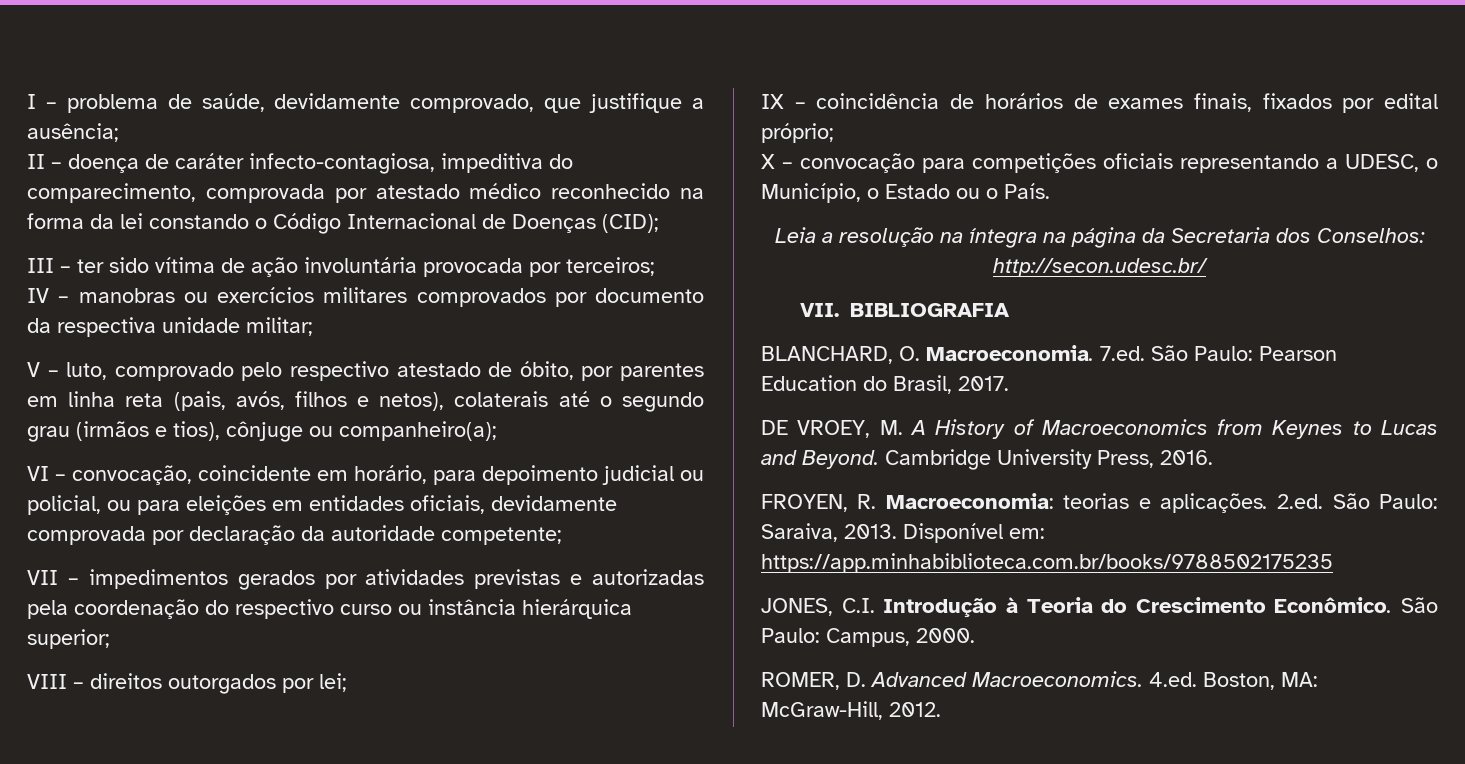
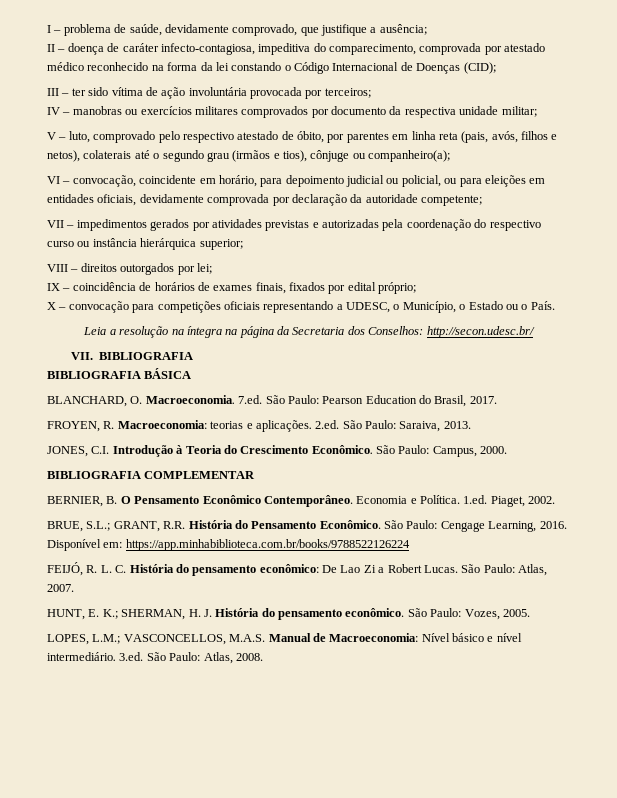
(1010, 310) none -> [47,368,192,379] // BIBLIOGRAFIA BÁSICA
[761,419,1438,439] [761,449,1213,470] // DE VROEY, M. A History of Macroeconomics from Keynes to Lucas and Beyond. Cambridge University Press, 2016. -> (497, 400) none
[903,523,1045,543] [761,553,1333,573] Disponível em: https://app.minhabiblioteca.com.br/books/9788502175235 -> (471, 425) none
[761,671,1318,690] [761,701,941,720] ROMER, D. Advanced Macroeconomics. 4.ed. Boston, MA: McGraw-Hill, 2012. -> [47,471,256,479] [47,495,556,507] [47,520,567,532] [47,539,410,551] [47,562,547,576] [47,584,74,592] [47,608,530,620] [47,633,522,645] [47,652,263,664] BIBLIOGRAFIA COMPLEMENTAR // BERNIER, B. O Pensamento Econômico Contemporâneo. Economia e Política. 1.ed. Piaget, 2002. // BRUE, S.L.; GRANT, R.R. História do Pensamento Econômico. São Paulo: Cengage Learning, 2016. Disponível em: https://app.minhabiblioteca.com.br/books/9788522126224 // FEIJÓ, R. L. C. História do pensamento econômico: De Lao Zi a Robert Lucas. São Paulo: Atlas, 2007. // HUNT, E. K.; SHERMAN, H. J. História do pensamento econômico. São Paulo: Vozes, 2005. // LOPES, L.M.; VASCONCELLOS, M.A.S. Manual de Macroeconomia: Nível básico e nível intermediário. 3.ed. São Paulo: Atlas, 2008.

